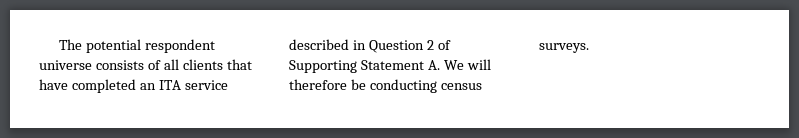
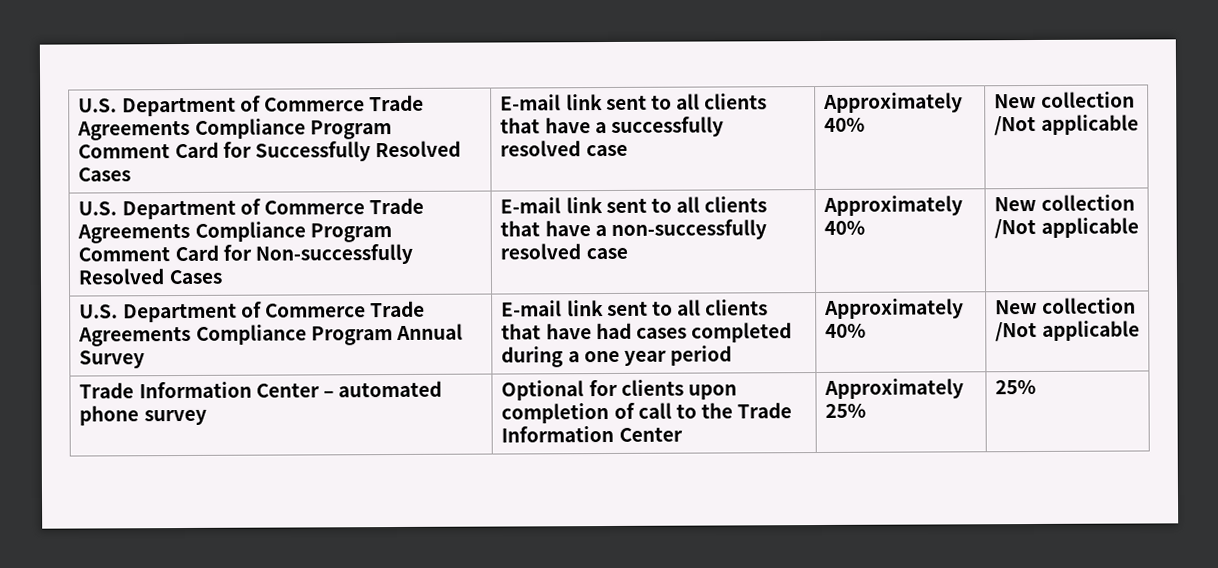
[59,39,216,53] [39,59,252,70] [39,79,228,93] [289,39,451,53] [289,59,491,73] [289,79,482,93] [539,43,589,53] The potential respondent universe consists of all clients that have completed an ITA service described in Question 2 of Supporting Statement A. We will therefore be conducting census surveys. -> [78,94,424,117] [77,118,392,141] [78,140,461,162] [78,167,132,182] [500,93,768,111] [500,116,724,137] [500,140,628,157] [823,92,964,113] [824,117,866,132] [994,91,1135,109] [994,114,1139,136] [78,197,424,220] [77,221,392,244] [78,243,413,265] [78,268,222,285] [500,196,768,214] [500,219,767,240] [500,243,628,260] [823,195,964,216] [824,220,866,235] [994,194,1135,212] [994,217,1139,239] [79,300,425,323] [78,323,463,347] [79,350,146,369] [501,299,769,317] [501,322,792,343] [501,345,732,368] [824,298,965,319] [825,323,867,338] [995,297,1136,315] [995,320,1140,342] [79,380,442,399] [79,405,207,426] [501,379,737,401] [501,402,793,424] [501,425,683,443] [824,378,965,399] [825,403,867,418] [995,379,1037,395] U.S. Department of Commerce Trade Agreements Compliance Program Comment Card for Successfully Resolved Cases | E-mail link sent to all clients that have a successfully resolved case | Approximately 40% | New collection /Not applicable // U.S. Department of Commerce Trade Agreements Compliance Program Comment Card for Non-successfully Resolved Cases | E-mail link sent to all clients that have a non-successfully resolved case | Approximately 40% | New collection /Not applicable // U.S. Department of Commerce Trade Agreements Compliance Program Annual Survey | E-mail link sent to all clients that have had cases completed during a one year period | Approximately 40% | New collection /Not applicable // Trade Information Center – automated phone survey | Optional for clients upon completion of call to the Trade Information Center | Approximately 25% | 25%

